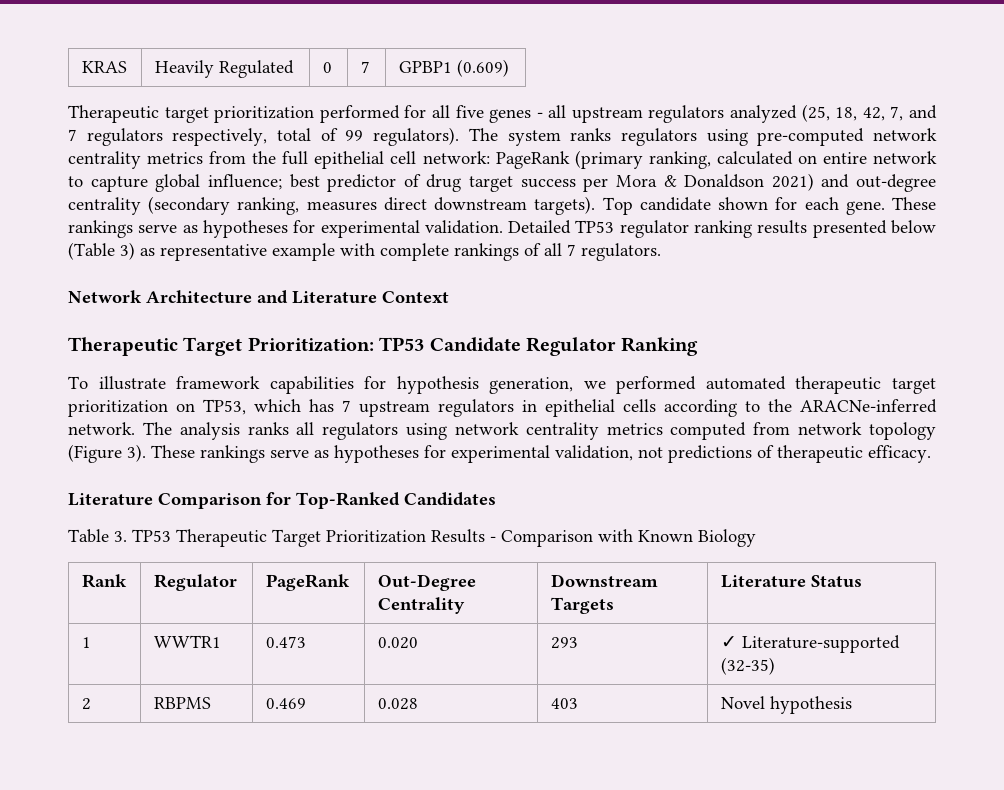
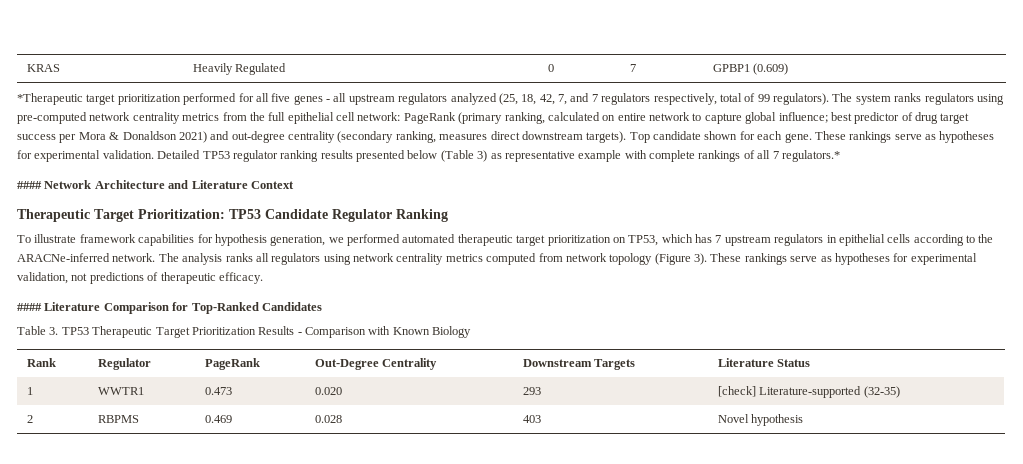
[68,105,159,123] Therapeutic -> [17,93,83,105] *Therapeutic
[581,243,661,261] regulators. // -> [781,150,840,162] [17,181,42,189] regulators.* // ####
(931, 454) none -> [17,303,42,311] ####
[720,636,737,648] ✓ -> [717,386,756,397] [check]

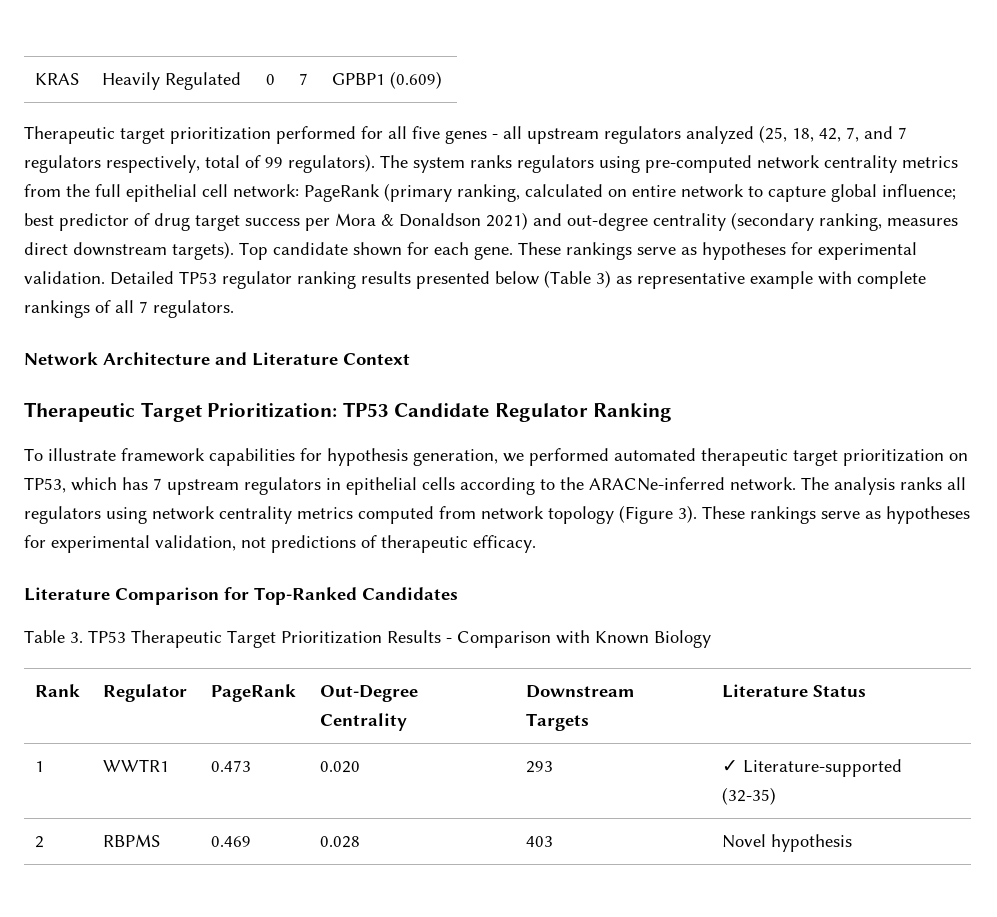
[17,93,83,105] *Therapeutic -> [24,126,115,144] Therapeutic
[781,150,840,162] [17,181,42,189] regulators.* // #### -> [153,300,234,318] regulators. //
[17,303,42,311] #### -> (536, 544) none
[717,386,756,397] [check] -> [722,760,739,772] ✓

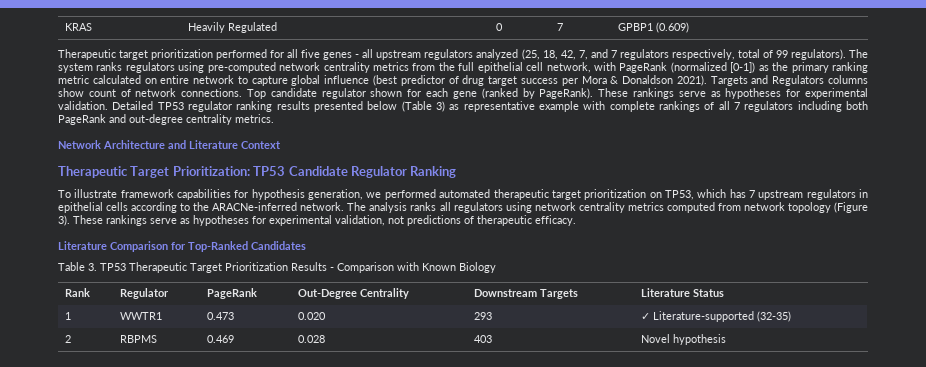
[233,183,520,202] network: PageRank (primary ranking, -> [546,62,869,73] [58,75,89,84] network, with PageRank (normalized [0-1]) as the primary ranking metric
[882,184,956,200] [24,213,54,226] influence; best -> [324,75,398,86] influence (best
[486,212,958,231] [24,241,234,260] 2021) and out-degree centrality (secondary ranking, measures direct downstream targets). -> [676,75,868,86] [58,88,243,97] 2021). Targets and Regulators columns show count of network connections.
(348, 248) none -> [321,88,366,99] regulator
[474,246,513,260] gene. -> [452,88,594,99] gene (ranked by PageRank).
[153,300,234,318] regulators. -> [744,101,869,112] [58,114,274,125] regulators including both PageRank and out-degree centrality metrics.

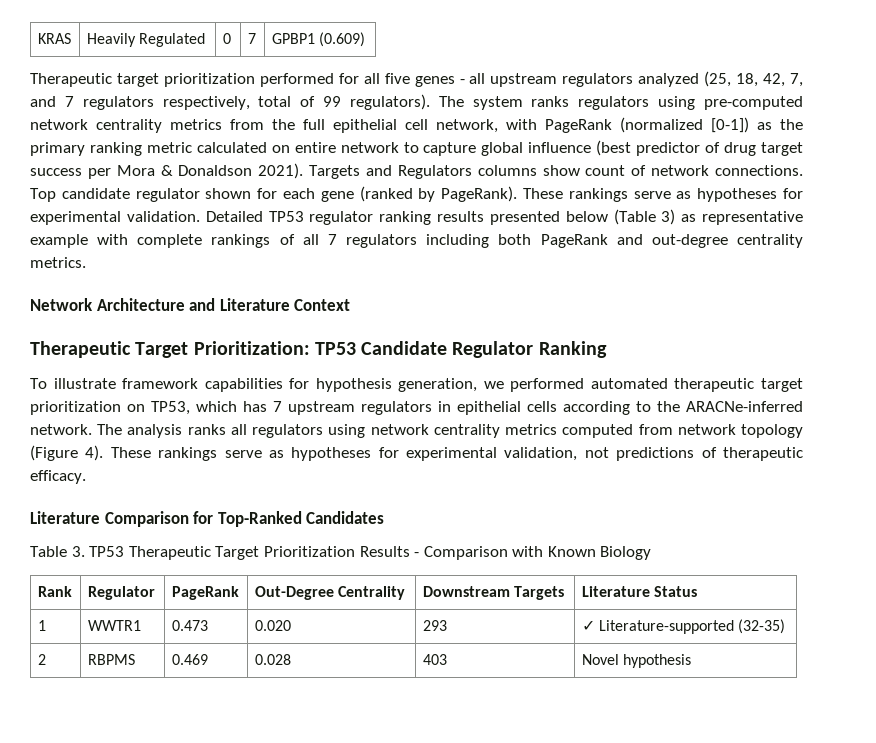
[58,215,70,226] 3). -> [85,445,104,461] 4).

